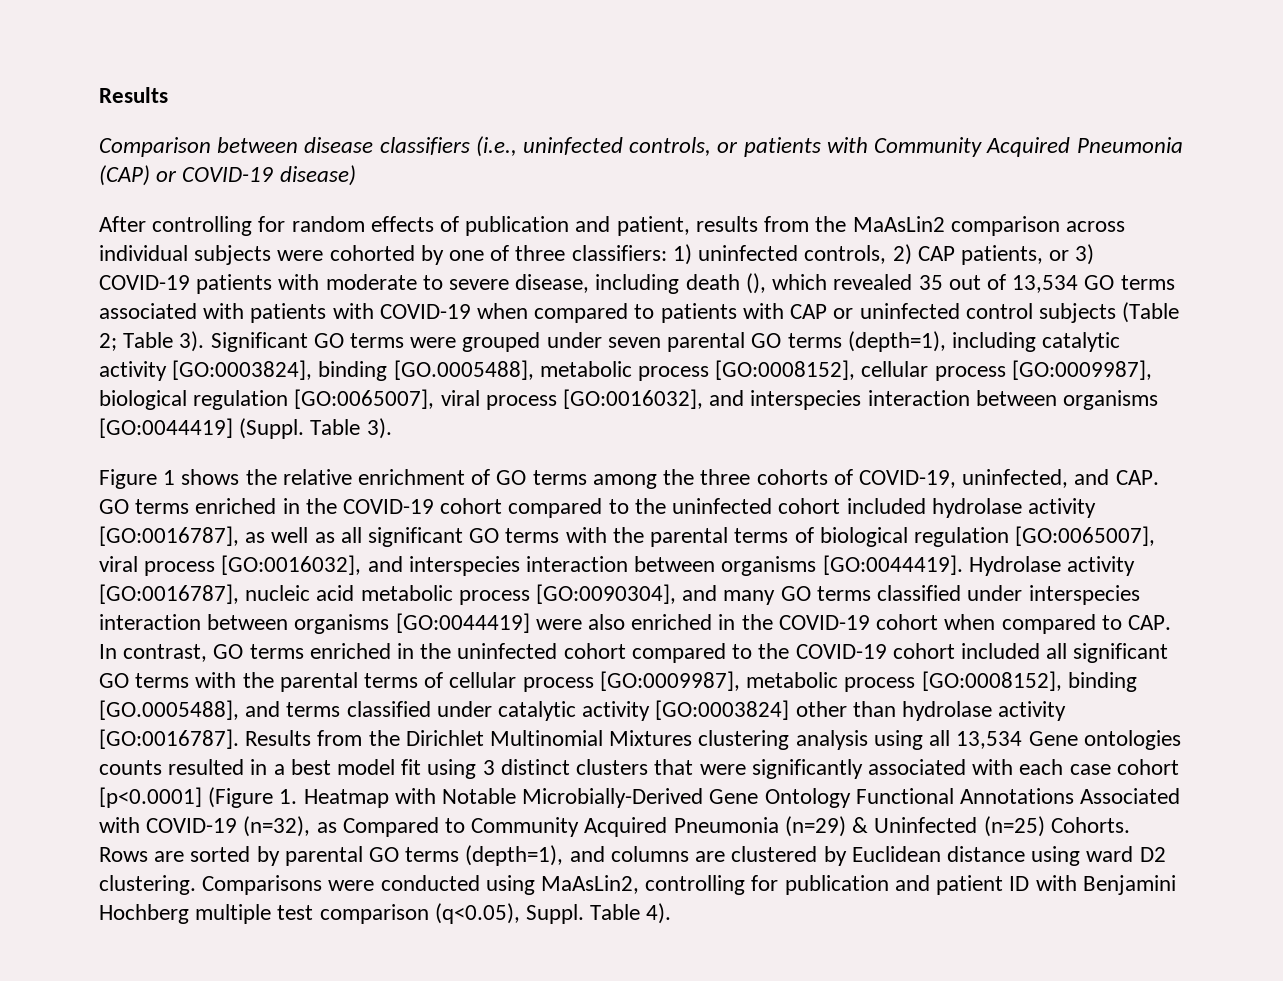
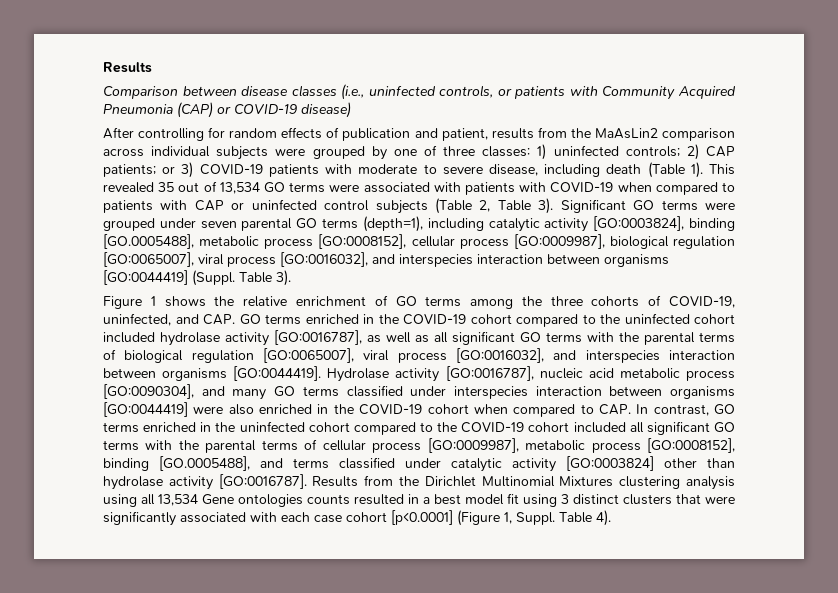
[379,137,470,155] classifiers -> [291,85,337,97] classes
[329,245,415,261] cohorted -> [312,146,365,159] grouped
[571,245,667,261] classifiers: -> [482,146,531,157] classes:
[804,245,887,264] controls, -> [625,146,680,157] controls;
[960,245,1043,265] patients, -> [103,164,156,177] patients;
[745,273,828,294] (), which -> [647,162,735,178] (Table 1). This
(1175, 282) none -> [329,184,360,192] were
[99,333,117,351] 2; -> [479,200,491,212] 2,
[279,788,1181,808] [99,816,1130,837] [99,845,1166,866] [99,875,1176,895] [99,903,520,924] 1. Heatmap with Notable Microbially-Derived Gene Ontology Functional Annotations Associated with COVID-19 (n=32), as Compared to Community Acquired Pneumonia (n=29) & Uninfected (n=25) Cohorts. Rows are sorted by parental GO terms (depth=1), and columns are clustered by Euclidean distance using ward D2 clustering. Comparisons were conducted using MaAsLin2, controlling for publication and patient ID with Benjamini Hochberg multiple test comparison (q<0.05), -> [504,512,512,524] 1,

